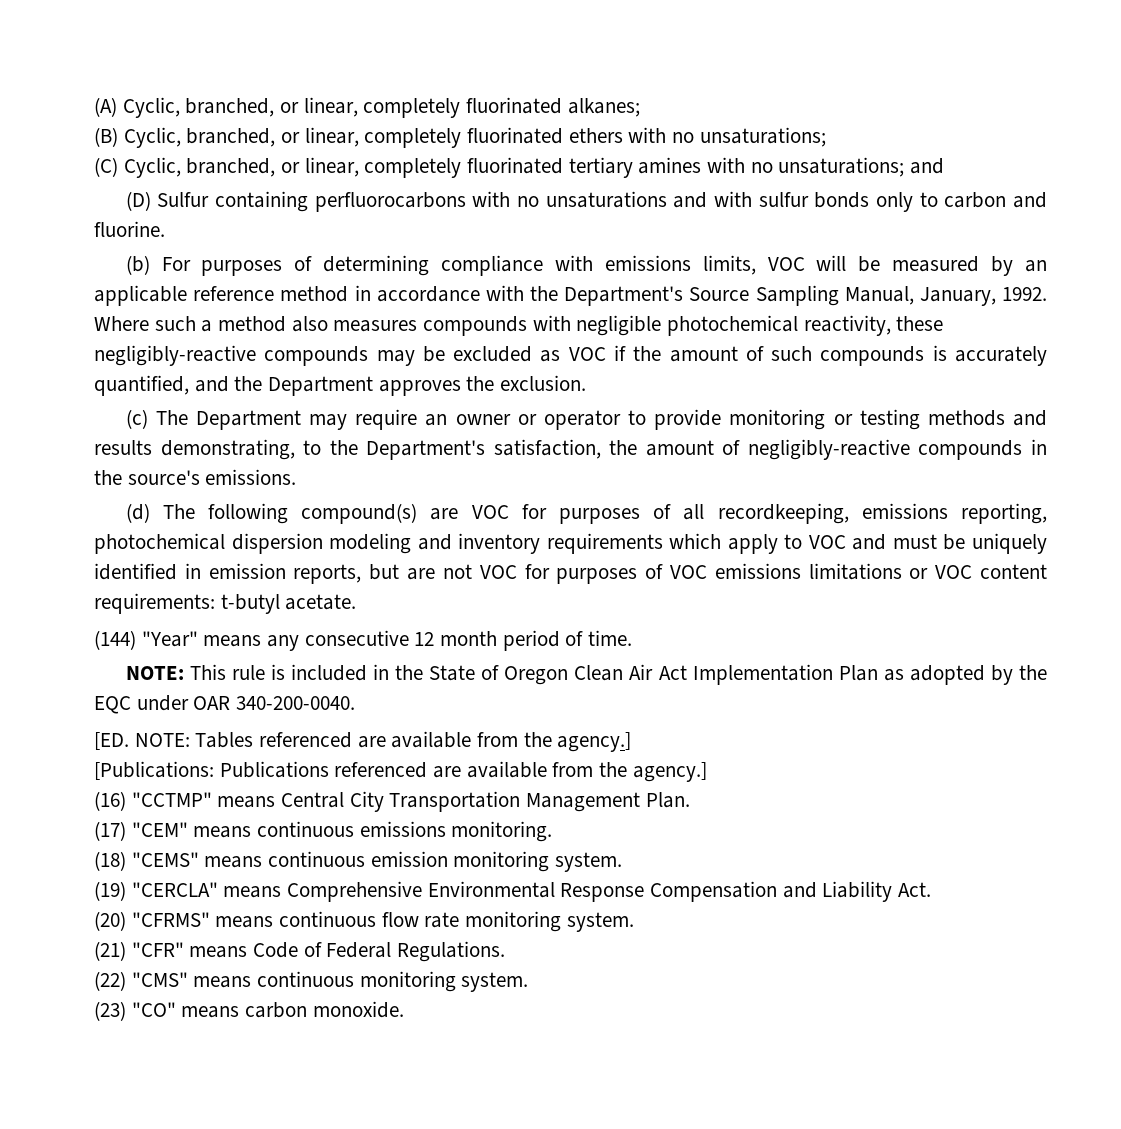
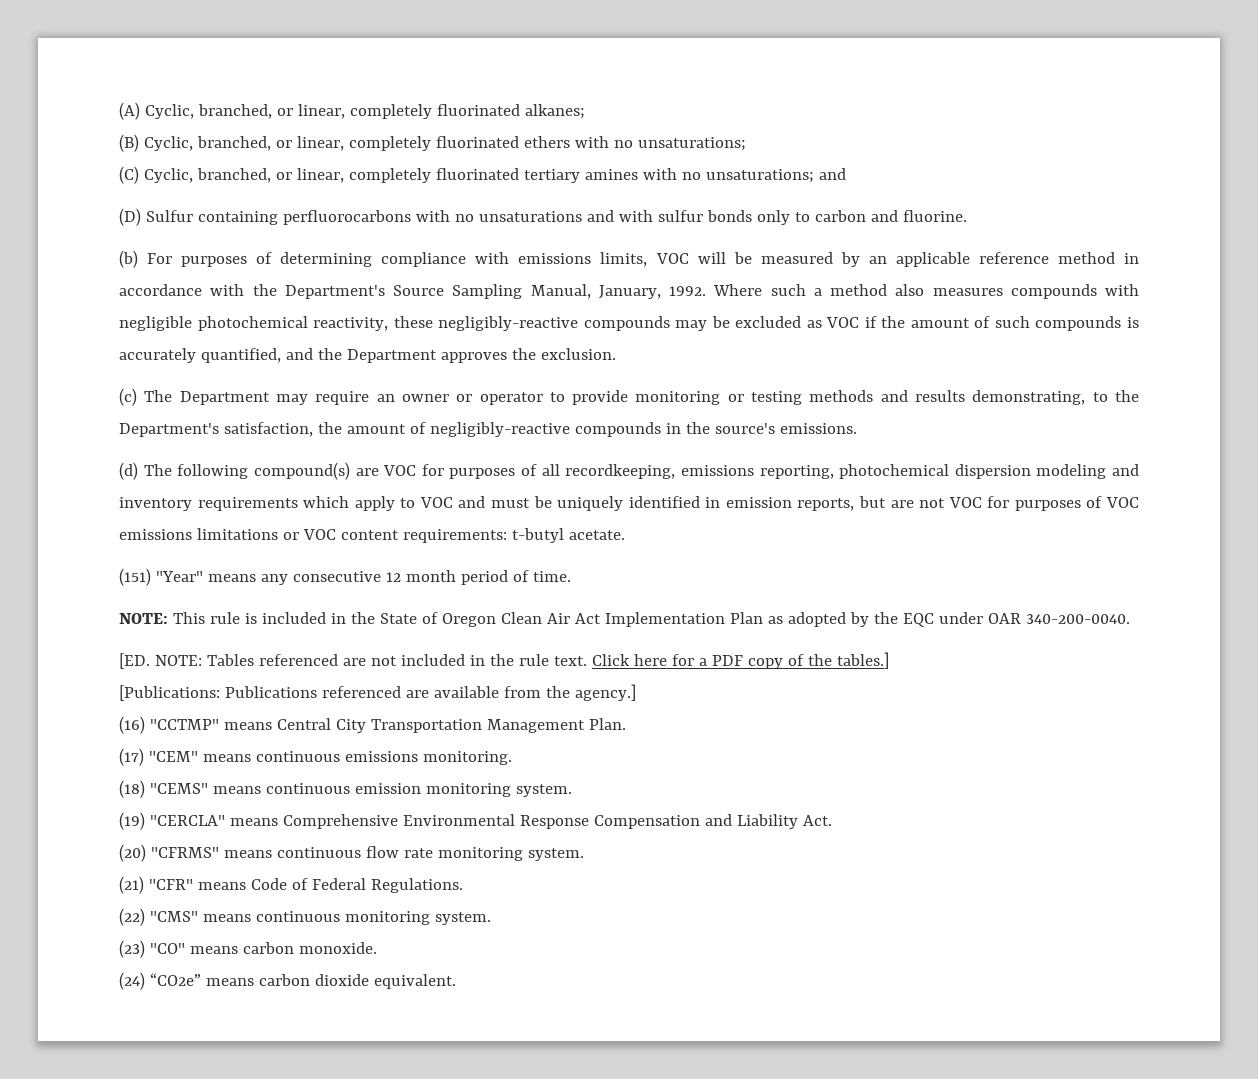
[94,630,136,650] (144) -> [119,568,151,586] (151)
[391,731,632,752] available from the agency.] -> [370,652,889,669] not included in the rule text. Click here for a PDF copy of the tables.]
(404, 1009) none -> [119,972,456,990] // (24) “CO2e” means carbon dioxide equivalent.

